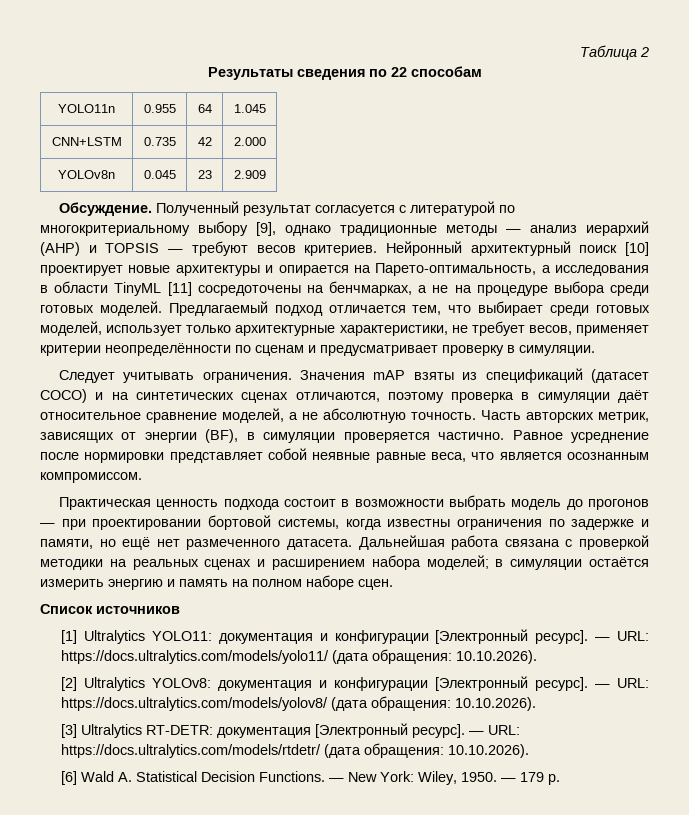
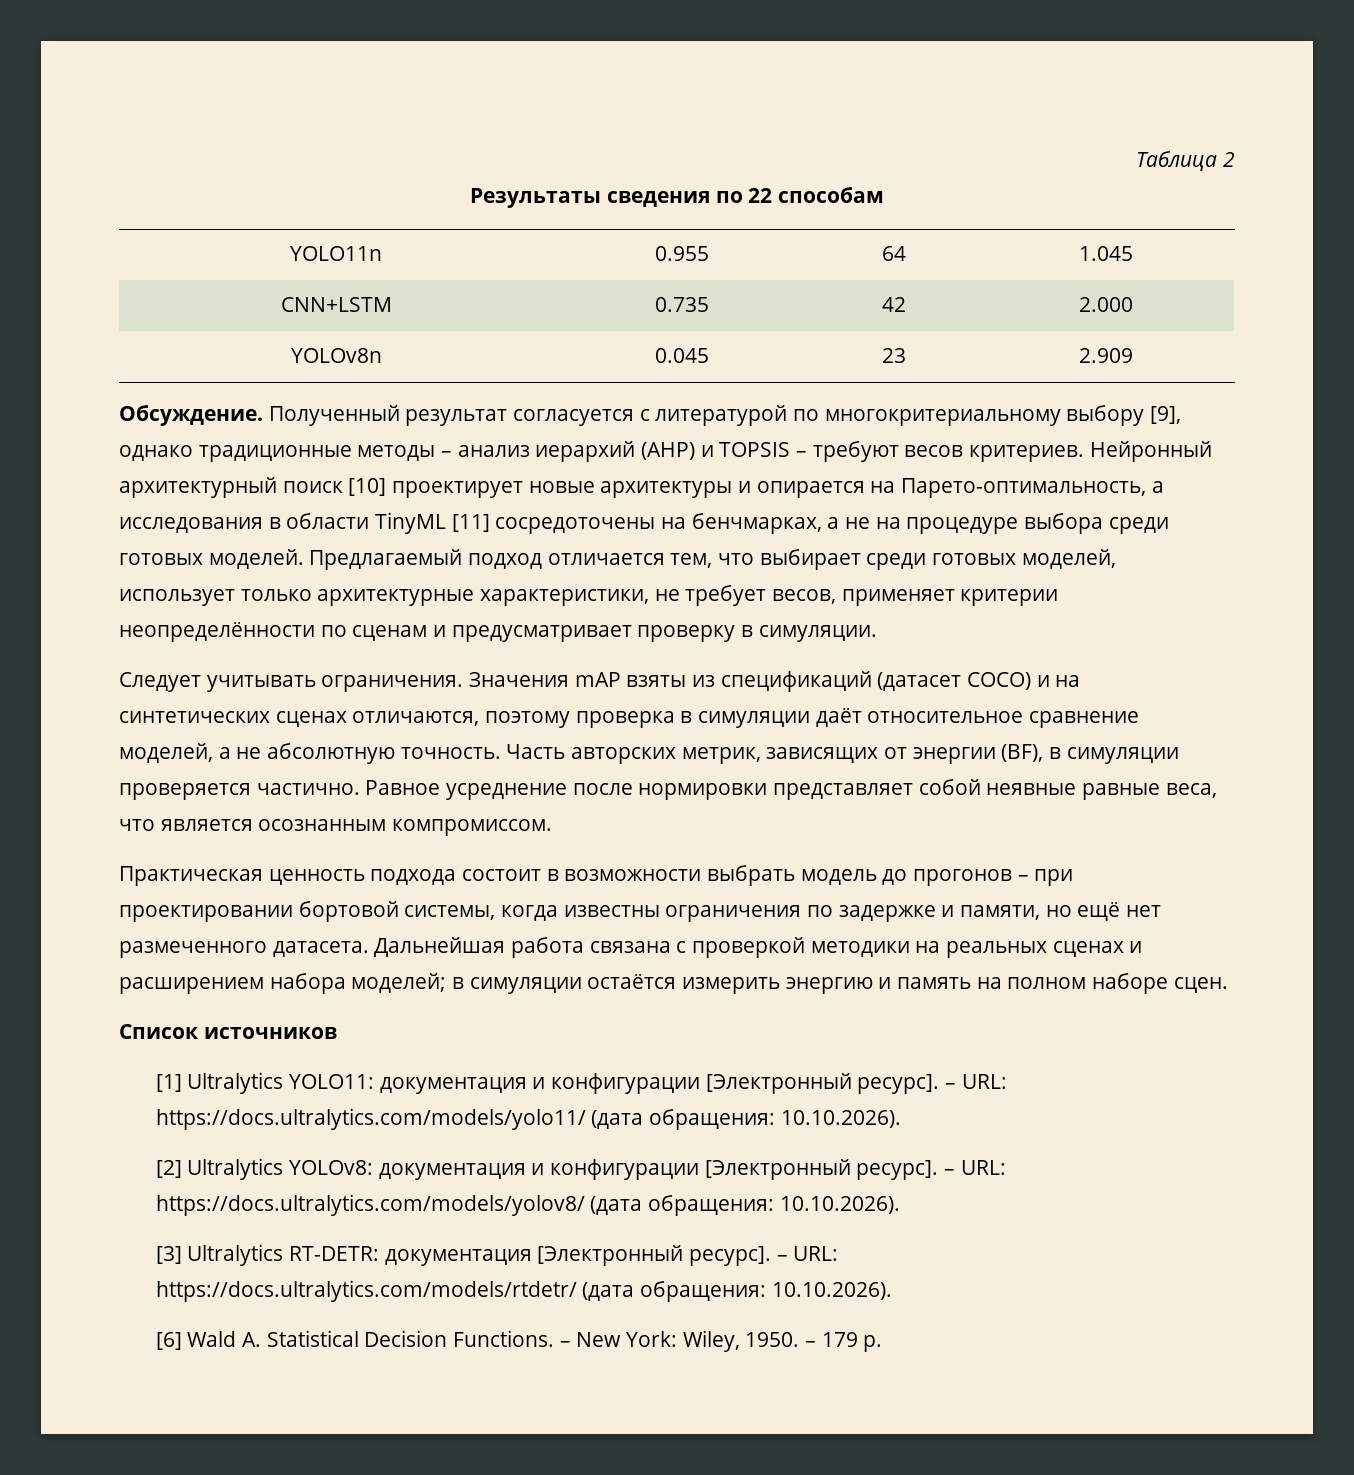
[506,229,521,233] — -> [441,451,453,457] –
[168,249,184,253] — -> [796,451,808,457] –
[40,523,55,527] — -> [1017,875,1029,881] –
[595,637,611,641] — -> [944,1083,956,1089] –
[595,684,611,688] — -> [943,1169,955,1175] –
[469,731,485,735] — -> [776,1255,788,1261] –
[329,778,345,782] — -> [559,1341,571,1347] –
[501,778,517,782] — -> [804,1341,816,1347] –

